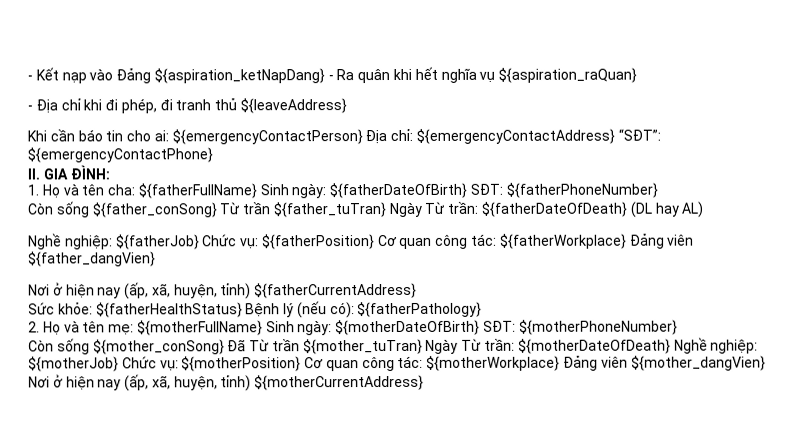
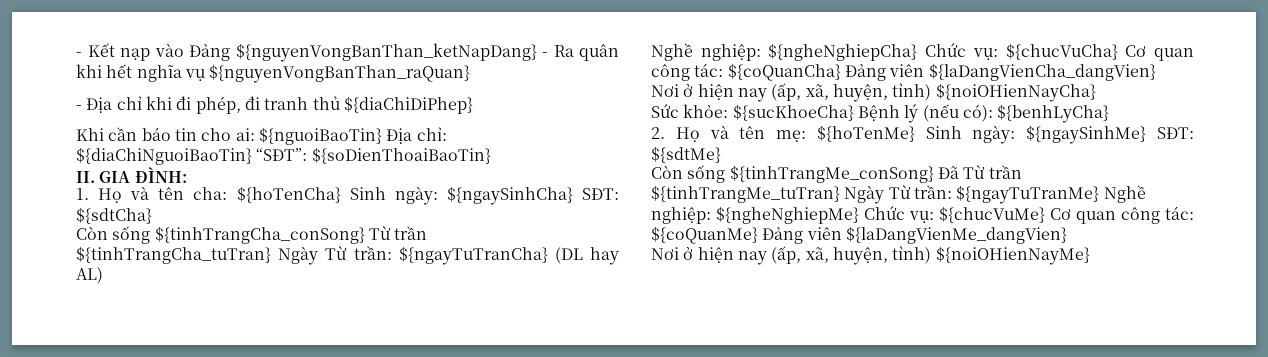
[153,68,325,84] ${aspiration_ketNapDang} -> [235,43,537,62] ${nguyenVongBanThan_ketNapDang}
[498,67,638,83] ${aspiration_raQuan} -> [209,64,471,83] ${nguyenVongBanThan_raQuan}
[240,98,348,114] ${leaveAddress} -> [343,96,473,114] ${diaChiDiPhep}
[171,129,363,145] ${emergencyContactPerson} -> [258,127,382,145] ${nguoiBaoTin}
[416,128,661,144] [27,147,213,163] ${emergencyContactAddress} “SĐT”: ${emergencyContactPhone} -> [76,147,491,165] ${diaChiNguoiBaoTin} “SĐT”: ${soDienThoaiBaoTin}
[137,182,658,199] [27,201,629,218] ${fatherFullName} Sinh ngày: ${fatherDateOfBirth} SĐT: ${fatherPhoneNumber} // Còn sống ${father_conSong} Từ trần ${father_tuTran} Ngày Từ trần: ${fatherDateOfDeath} -> [236,186,619,205] [76,207,152,224] [76,226,428,244] [76,246,548,265] ${hoTenCha} Sinh ngày: ${ngaySinhCha} SĐT: ${sdtCha} // Còn sống ${tinhTrangCha_conSong} Từ trần ${tinhTrangCha_tuTran} Ngày Từ trần: ${ngayTuTranCha}
[115,233,695,250] [28,251,156,267] [28,282,418,300] ${fatherJob} Chức vụ: ${fatherPosition} Cơ quan công tác: ${fatherWorkplace} Đảng viên ${father_dangVien} // Nơi ở hiện nay (ấp, xã, huyện, tỉnh) ${fatherCurrentAddress} -> [768,43,1194,61] [651,63,1156,81] [651,83,1096,102] ${ngheNghiepCha} Chức vụ: ${chucVuCha} Cơ quan công tác: ${coQuanCha} Đảng viên ${laDangVienCha_dangVien} // Nơi ở hiện nay (ấp, xã, huyện, tỉnh) ${noiOHienNayCha}
[95,302,243,318] ${fatherHealthStatus} -> [732,104,854,121] ${sucKhoeCha}
[357,301,483,318] ${fatherPathology} -> [997,104,1110,123] ${benhLyCha}
[136,319,678,336] [28,338,225,355] ${motherFullName} Sinh ngày: ${motherDateOfBirth} SĐT: ${motherPhoneNumber} // Còn sống ${mother_conSong} -> [816,125,1194,144] [651,146,721,163] [651,165,934,183] ${hoTenMe} Sinh ngày: ${ngaySinhMe} SĐT: ${sdtMe} // Còn sống ${tinhTrangMe_conSong}
[302,337,759,355] [28,355,766,372] [28,374,425,392] ${mother_tuTran} Ngày Từ trần: ${motherDateOfDeath} Nghề nghiệp: ${motherJob} Chức vụ: ${motherPosition} Cơ quan công tác: ${motherWorkplace} Đảng viên ${mother_dangVien} Nơi ở hiện nay (ấp, xã, huyện, tỉnh) ${motherCurrentAddress} -> [651,185,1146,204] [651,206,1194,224] [651,226,1067,244] [651,246,1090,265] ${tinhTrangMe_tuTran} Ngày Từ trần: ${ngayTuTranMe} Nghề nghiệp: ${ngheNghiepMe} Chức vụ: ${chucVuMe} Cơ quan công tác: ${coQuanMe} Đảng viên ${laDangVienMe_dangVien} // Nơi ở hiện nay (ấp, xã, huyện, tỉnh) ${noiOHienNayMe}

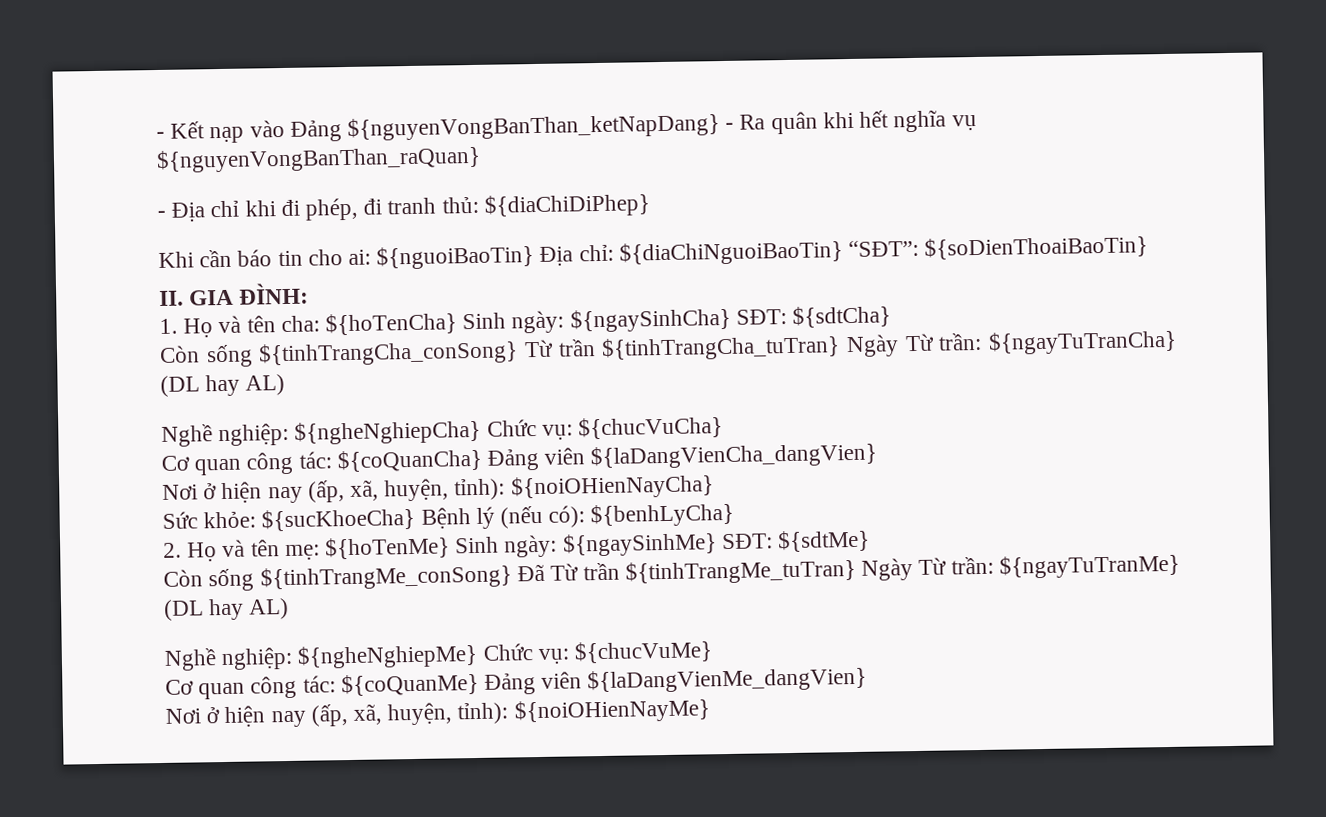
[312,96,340,110] thủ -> [441,196,479,214] thủ:
(1118, 51) none -> (724, 428) //
[892,83,932,101] tỉnh) -> [454,478,506,501] tỉnh):
(1100, 194) none -> [163,597,290,621] (DL hay AL) //
(1045, 214) none -> (714, 652) //
[892,246,932,264] tỉnh) -> [457,702,509,725] tỉnh):

